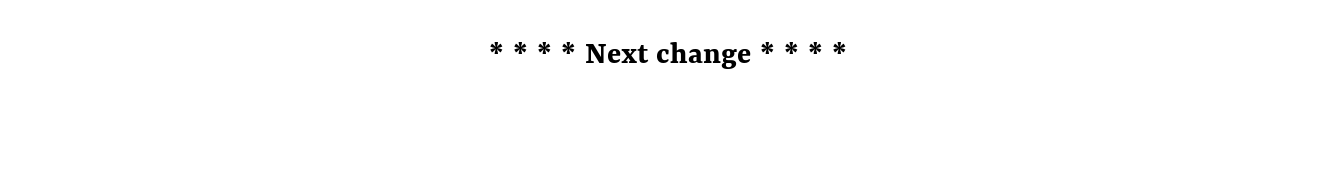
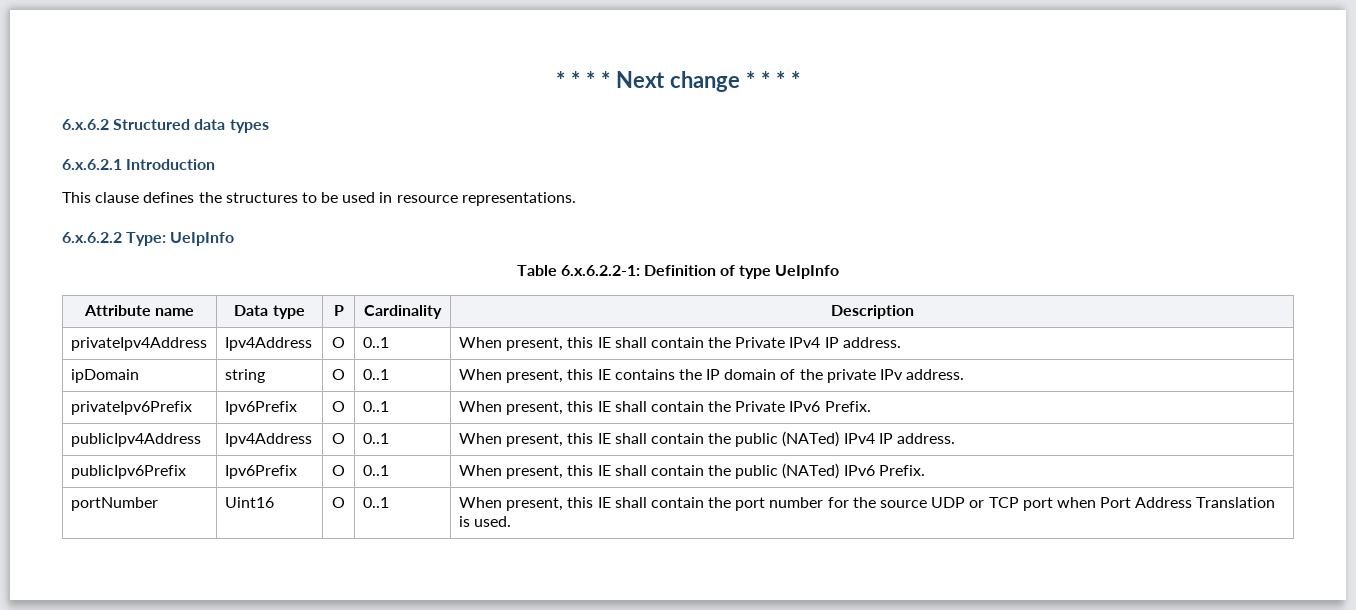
(848, 52) none -> [62,119,269,133] [62,159,216,170] [62,192,576,206] [62,232,235,246] [516,265,840,279] [83,305,195,316] [234,305,305,319] [333,305,344,316] [364,305,442,319] [830,305,914,319] [70,337,207,351] [224,337,312,351] [332,337,345,348] [362,337,389,348] [458,337,901,351] [70,369,139,383] [224,369,265,383] [332,369,345,380] [362,369,389,380] [458,369,965,383] [70,401,192,415] [224,401,297,415] [332,401,345,412] [362,401,389,412] [458,401,871,415] [70,433,201,447] [224,433,312,447] [332,433,345,444] [362,433,389,444] [458,431,955,447] [70,465,186,479] [224,465,297,479] [332,465,345,476] [362,465,389,476] [458,463,925,479] [70,497,158,511] [224,497,274,508] [332,497,345,508] [362,497,389,508] [458,497,1276,511] [458,516,512,527] // 6.x.6.2 Structured data types // 6.x.6.2.1 Introduction // This clause defines the structures to be used in resource representations. // 6.x.6.2.2 Type: UeIpInfo // Table 6.x.6.2.2-1: Definition of type UeIpInfo // Attribute name | Data type | P | Cardinality | Description // privateIpv4Address | Ipv4Address | O | 0..1 | When present, this IE shall contain the Private IPv4 IP address. // ipDomain | string | O | 0..1 | When present, this IE contains the IP domain of the private IPv address. // privateIpv6Prefix | Ipv6Prefix | O | 0..1 | When present, this IE shall contain the Private IPv6 Prefix. // publicIpv4Address | Ipv4Address | O | 0..1 | When present, this IE shall contain the public (NATed) IPv4 IP address. // publicIpv6Prefix | Ipv6Prefix | O | 0..1 | When present, this IE shall contain the public (NATed) IPv6 Prefix. // portNumber | Uint16 | O | 0..1 | When present, this IE shall contain the port number for the source UDP or TCP port when Port Address Translation is used.

